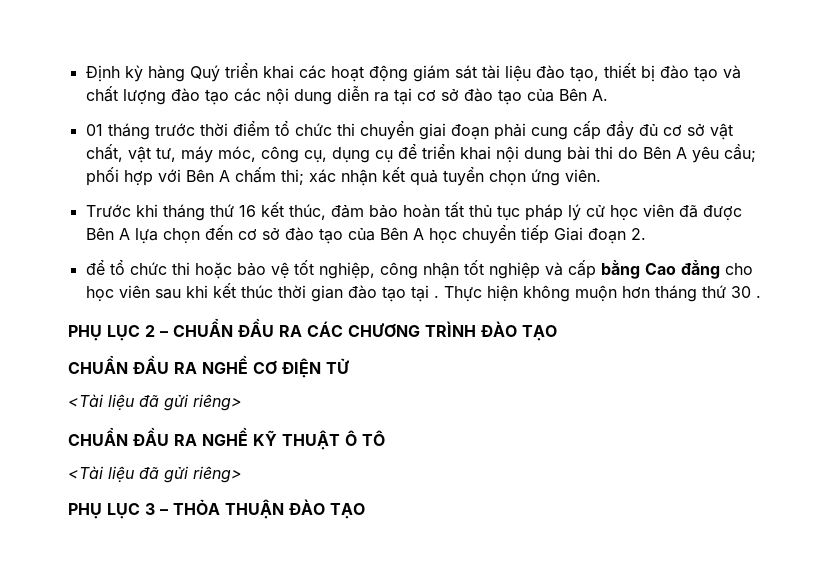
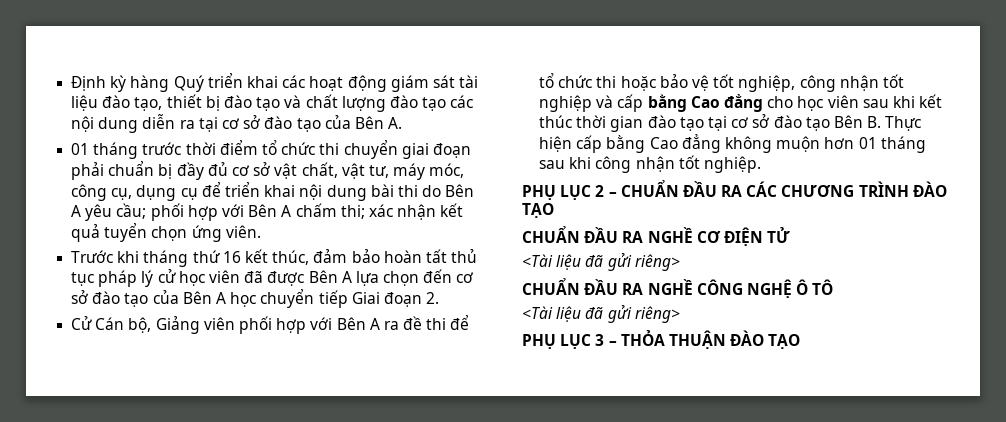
[530,121,601,140] cung cấp -> [108,161,173,179] chuẩn bị
(646, 234) none -> [71,316,447,334] Cử Cán bộ, Giảng viên phối hợp với Bên A ra đề thi
[433,285,761,302] . Thực hiện không muộn hơn tháng thứ 30 . -> [731,114,922,131] [539,134,926,153] [539,155,761,173] cơ sở đào tạo Bên B. Thực hiện cấp bằng Cao đẳng không muộn hơn 01 tháng sau khi công nhận tốt nghiệp.
[253,430,340,450] KỸ THUẬT -> [696,279,792,298] CÔNG NGHỆ

